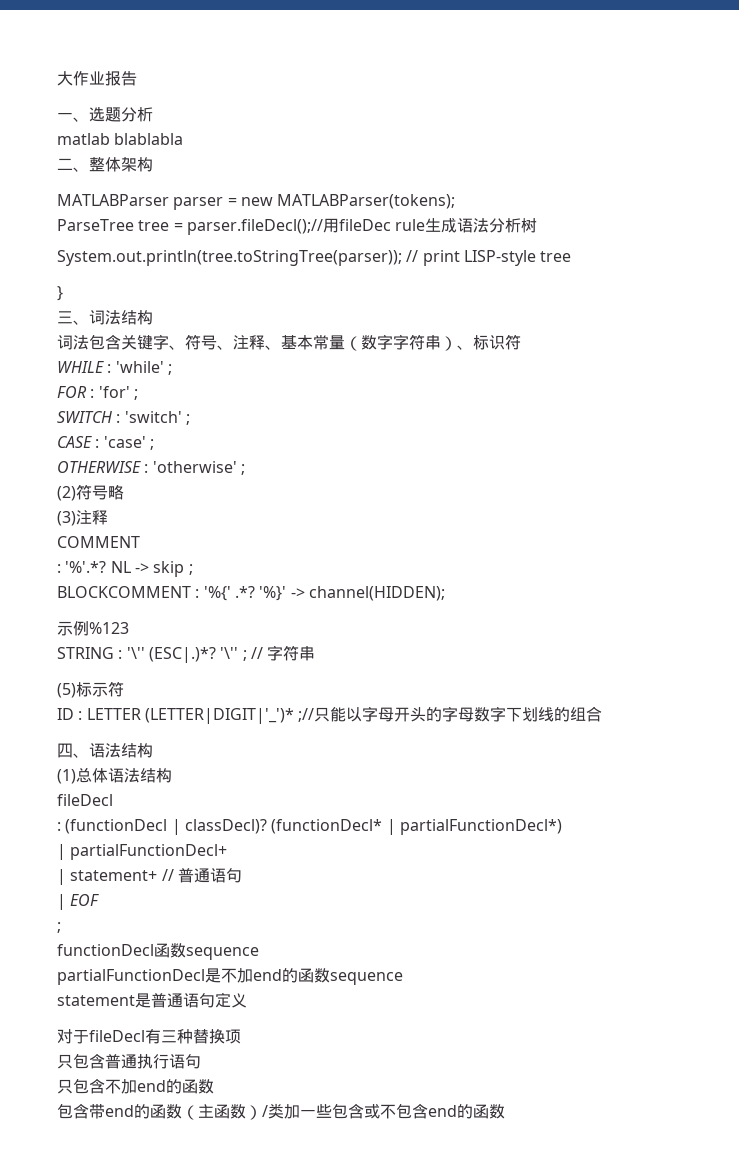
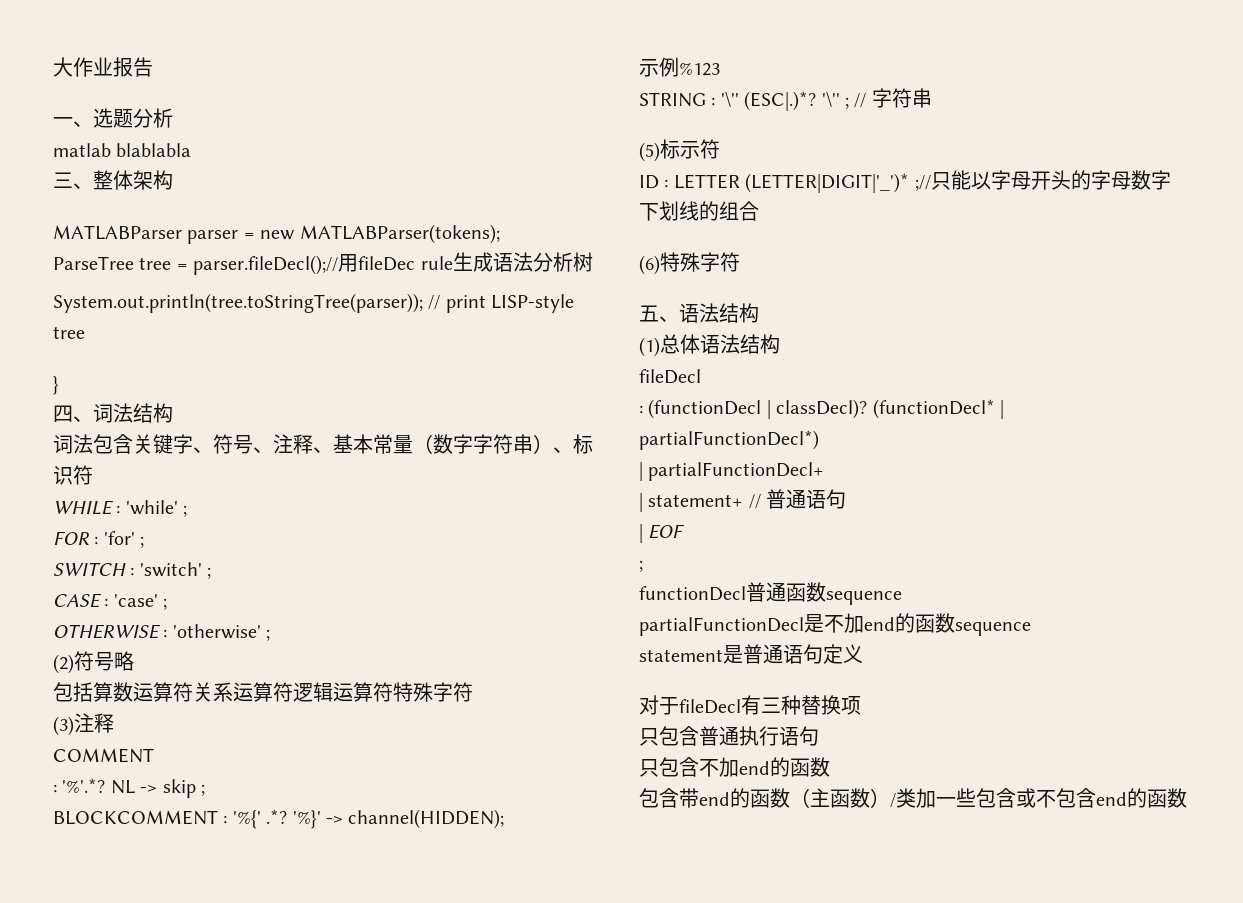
[57,158,73,170] 二 -> [53,172,73,188] 三
[57,311,73,324] 三 -> [53,405,73,423] 四
(124, 492) none -> [53,682,473,702] // 包括算数运算符关系运算符逻辑运算符特殊字符
[57,743,73,758] 四 -> [639,252,740,275] [639,305,659,322] (6)特殊字符 // 五
(154, 950) none -> [746,582,786,602] 普通

